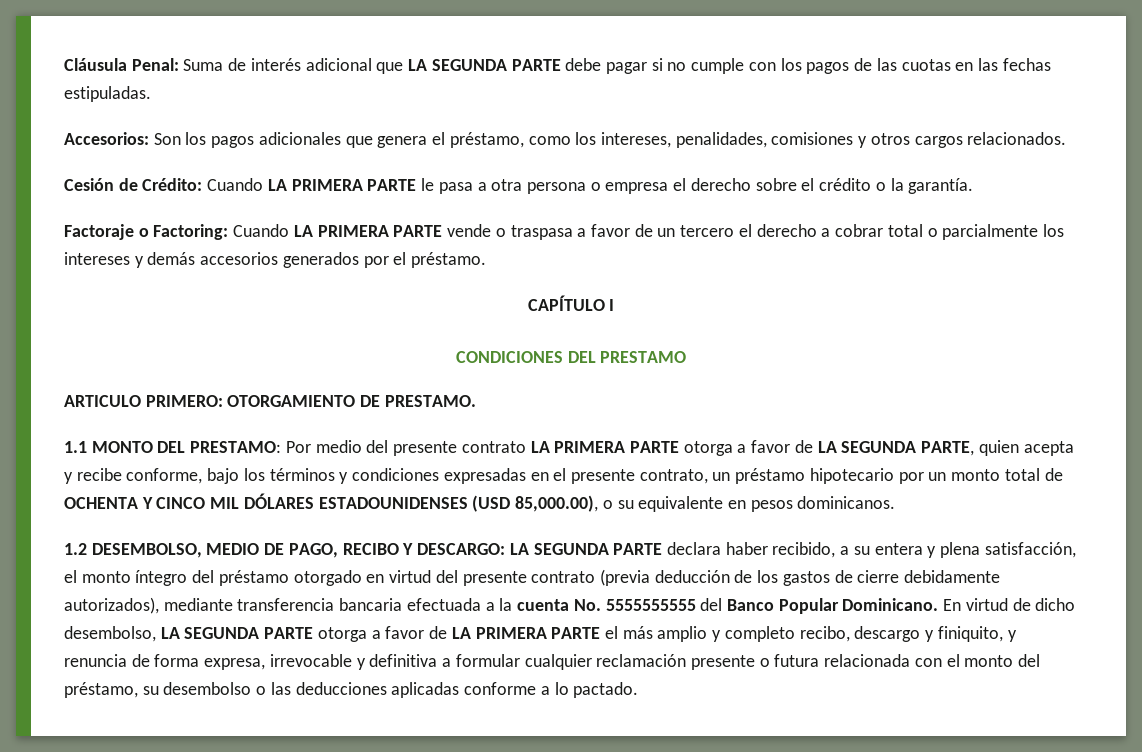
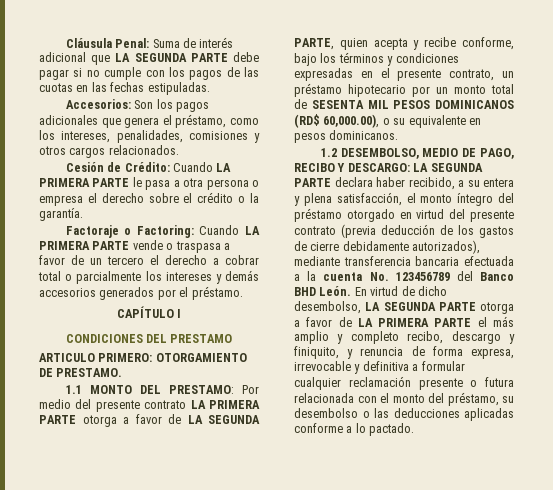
[64,493,599,512] OCHENTA Y CINCO MIL DÓLARES ESTADOUNIDENSES (USD 85,000.00), -> [311,100,514,109] [294,114,380,128] SESENTA MIL PESOS DOMINICANOS (RD$ 60,000.00),
[605,599,696,611] 5555555555 -> [395,272,450,281] 123456789
[778,598,939,614] Popular Dominicano. -> [294,286,352,296] BHD León.

